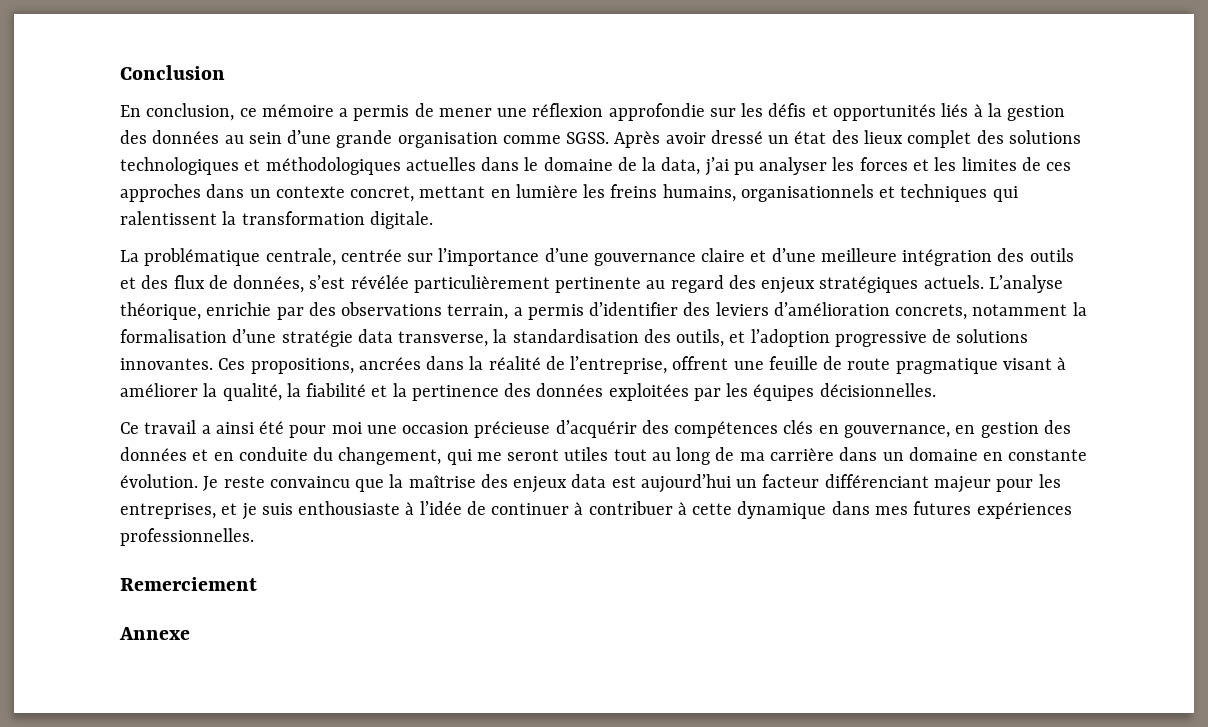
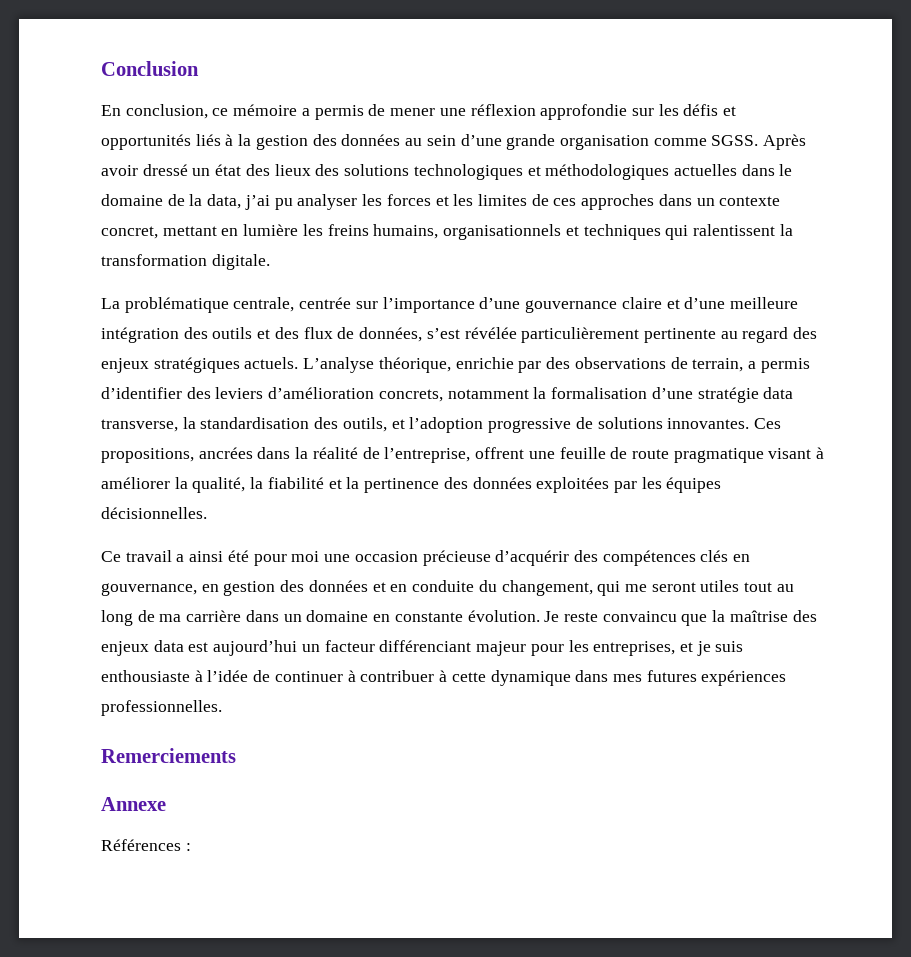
[907,130,972,148] complet -> (311, 170) none
(443, 309) none -> [670,357,688,369] de
[120,577,257,591] Remerciement -> [101,748,236,763] Remerciements
(190, 633) none -> [101,839,191,851] // Références :

